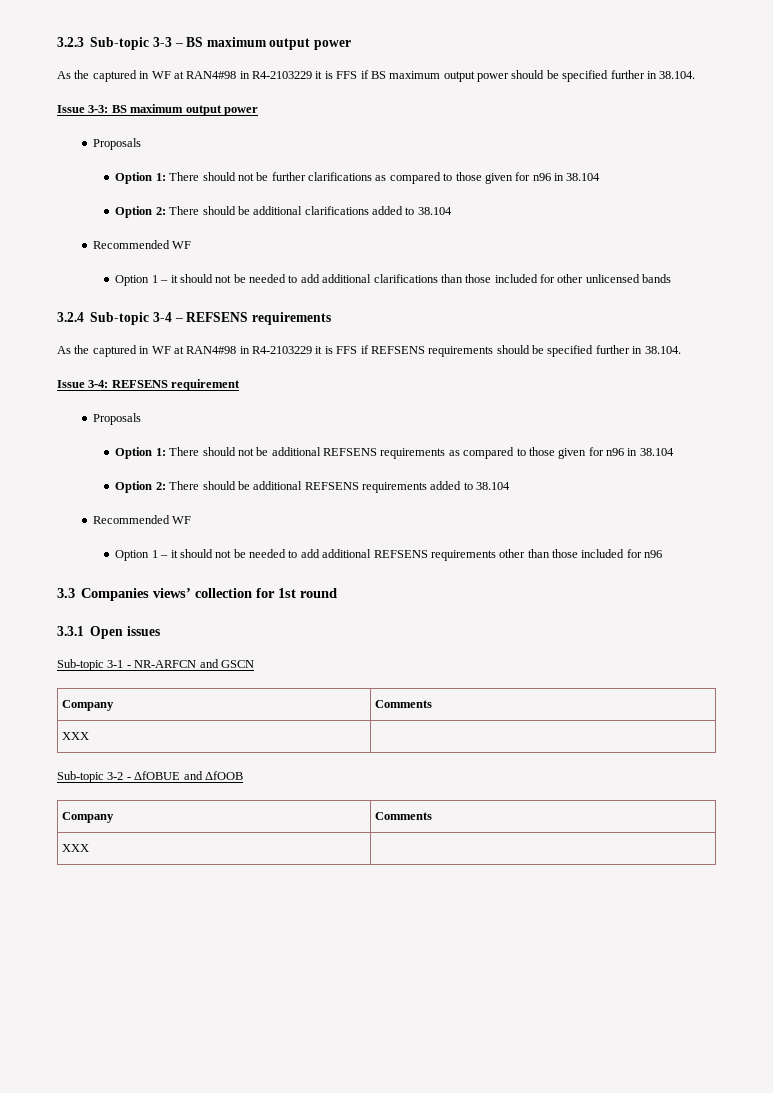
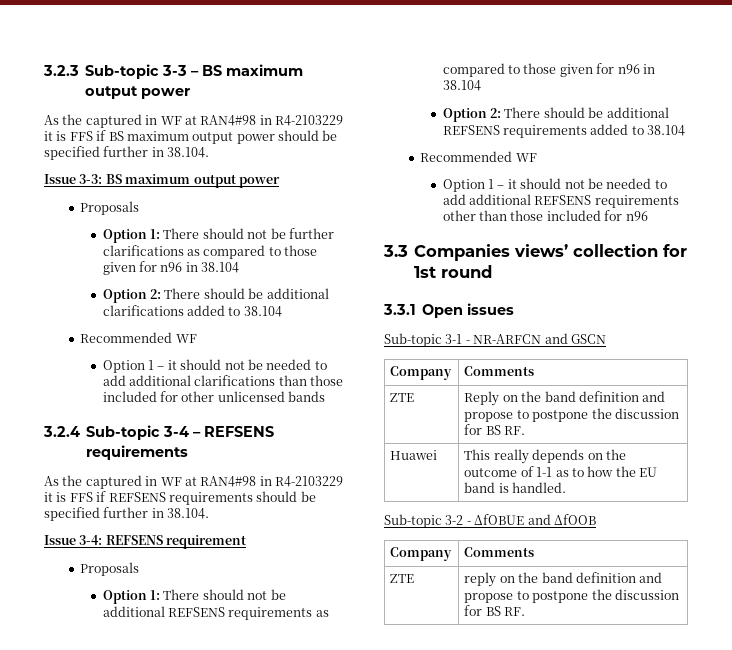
[62,732,90,740] XXX | -> [390,393,415,402] [464,391,666,406] [464,408,679,422] [464,424,526,435] [390,450,438,460] [464,449,626,464] [464,466,658,477] [464,482,567,493] ZTE | Reply on the band definition and propose to postpone the discussion for BS RF. // Huawei | This really depends on the outcome of 1-1 as to how the EU band is handled.
[62,844,90,852] XXX | -> [390,574,415,583] [464,572,663,587] [464,589,679,603] [464,605,526,616] ZTE | reply on the band definition and propose to postpone the discussion for BS RF.

